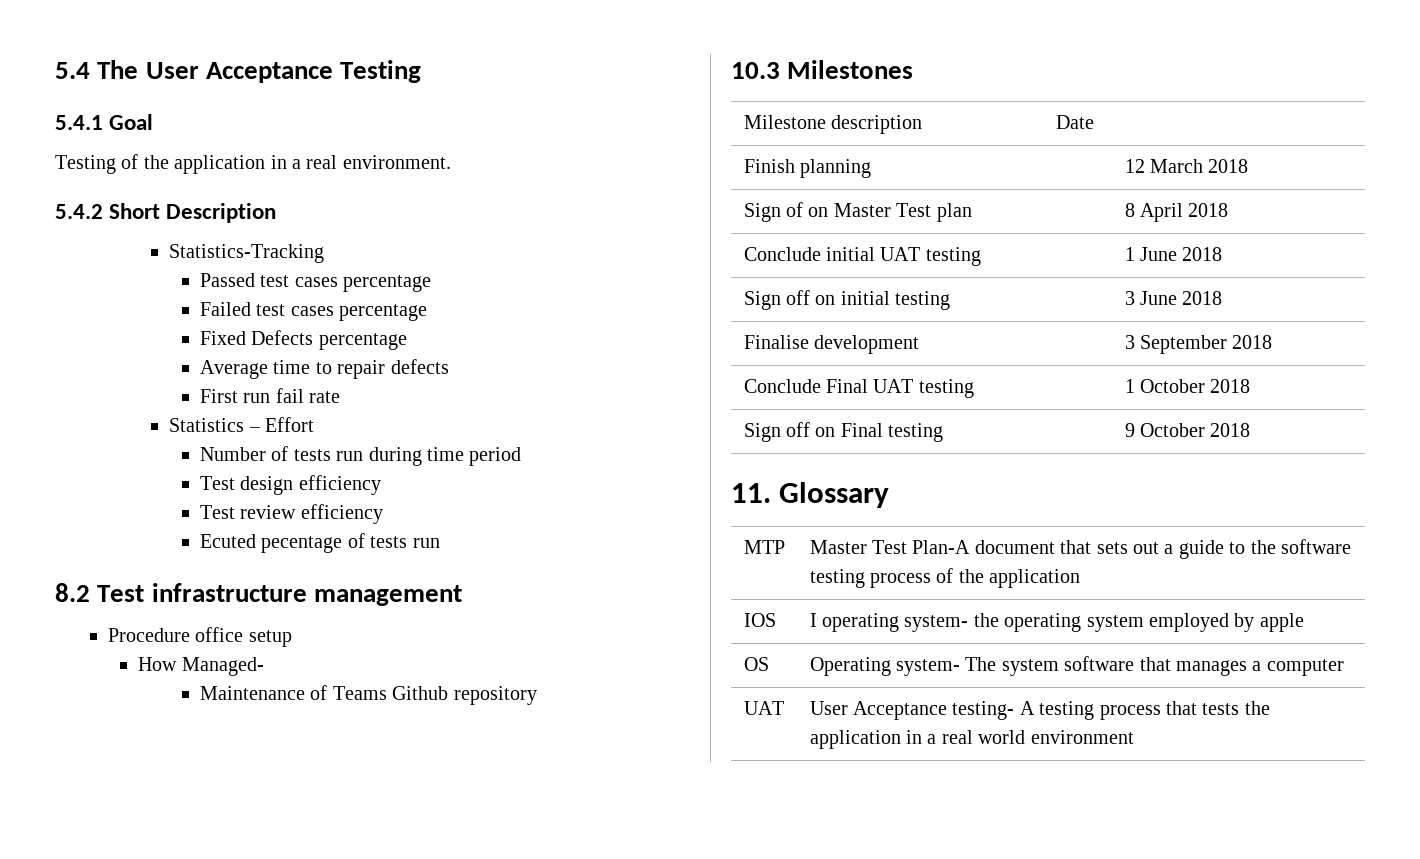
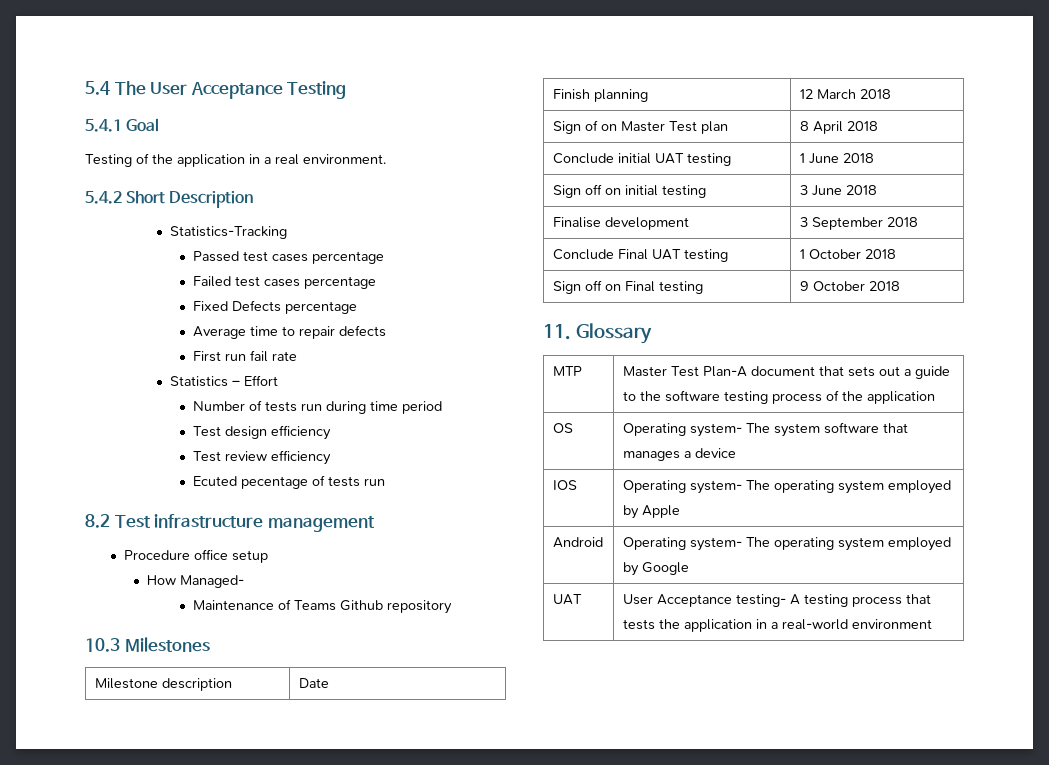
[743,613,776,627] [809,613,1304,632] // IOS | I operating system- the operating system employed by apple -> (935, 397) none
[1266,659,1344,676] computer -> [694,448,736,458] [552,480,577,490] [622,480,951,494] [622,505,680,519] [552,537,603,548] [622,537,951,551] [622,562,689,576] device // IOS | Operating system- The operating system employed by Apple // Android | Operating system- The operating system employed by Google
[941,730,1026,744] real world -> [781,619,848,630] real-world

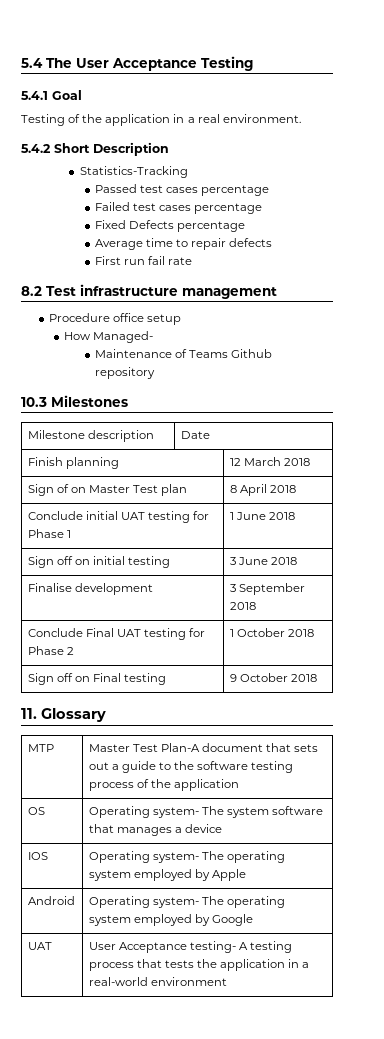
[169,375,278,387] [192,400,442,414] [192,425,331,440] [192,450,331,465] [192,475,385,489] // Statistics – Effort // Number of tests run during time period // Test design efficiency // Test review efficiency // Ecuted pecentage of tests run -> (193, 261) none
(731, 159) none -> [193,511,210,520] [27,529,71,538] for Phase 1
(728, 255) none -> [189,628,206,637] [27,646,74,655] for Phase 2

